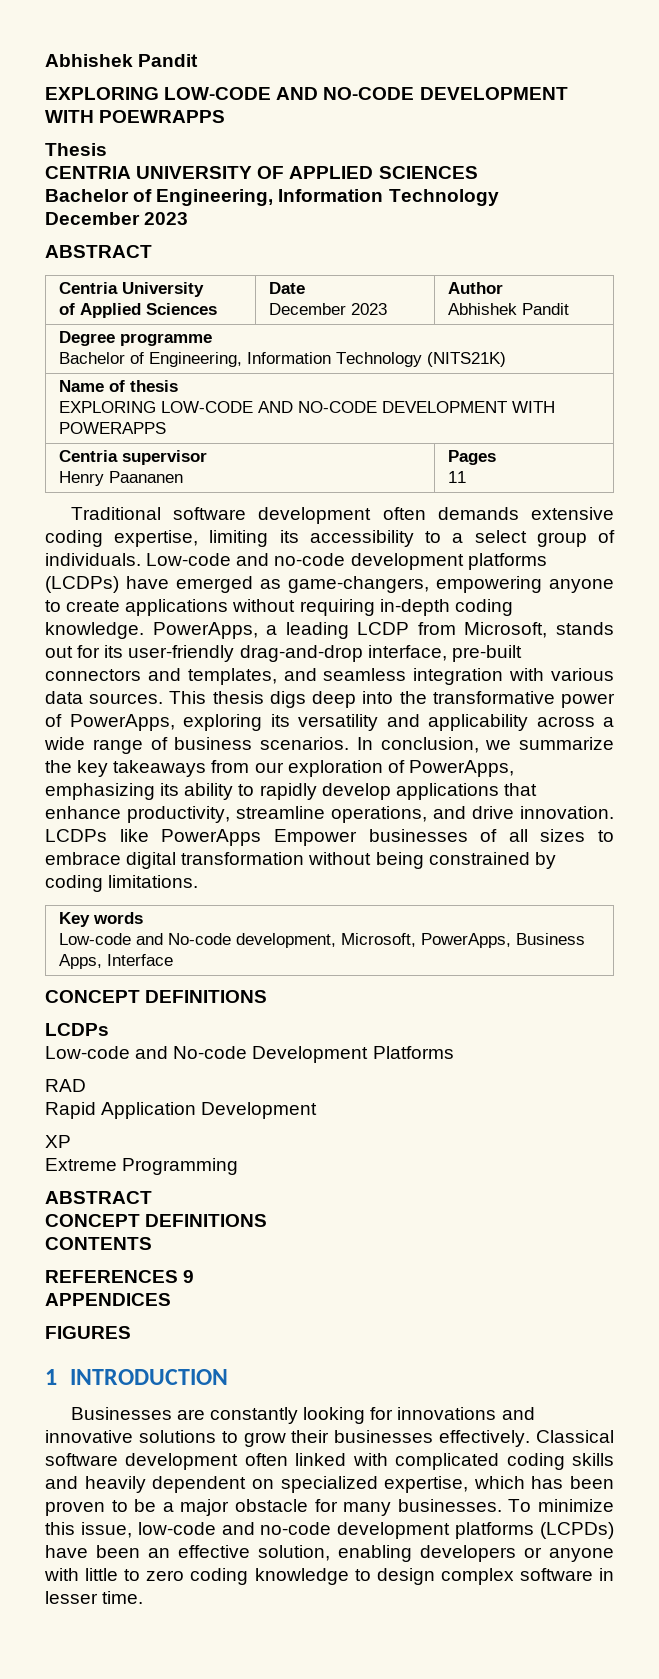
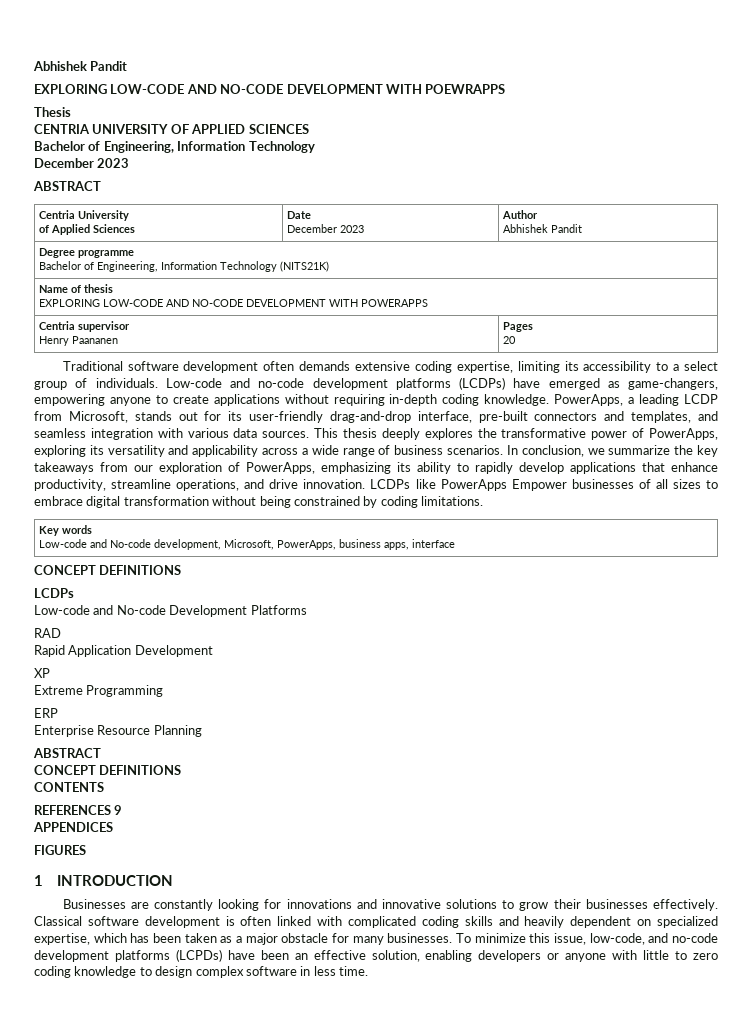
[448,471,467,483] 11 -> [503,336,517,344] 20
[269,691,394,708] digs deep into -> [381,428,473,440] deeply explores
[516,933,586,945] [59,954,174,969] Business Apps, Interface -> [339,539,456,550] business apps, interface
(239, 1166) none -> [34,708,58,718] [34,725,202,737] // ERP // Enterprise Resource Planning
(239, 1461) none -> [225,916,235,926] is
[45,1499,157,1516] proven to be -> [184,933,233,943] taken as
[137,1522,216,1535] low-code -> [589,933,645,945] low-code,
[45,1591,98,1604] lesser -> [313,966,336,976] less

